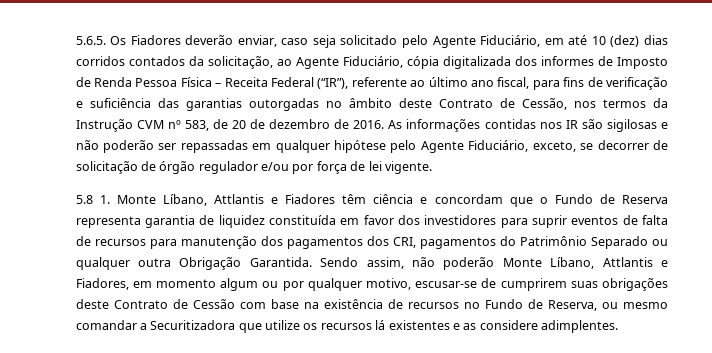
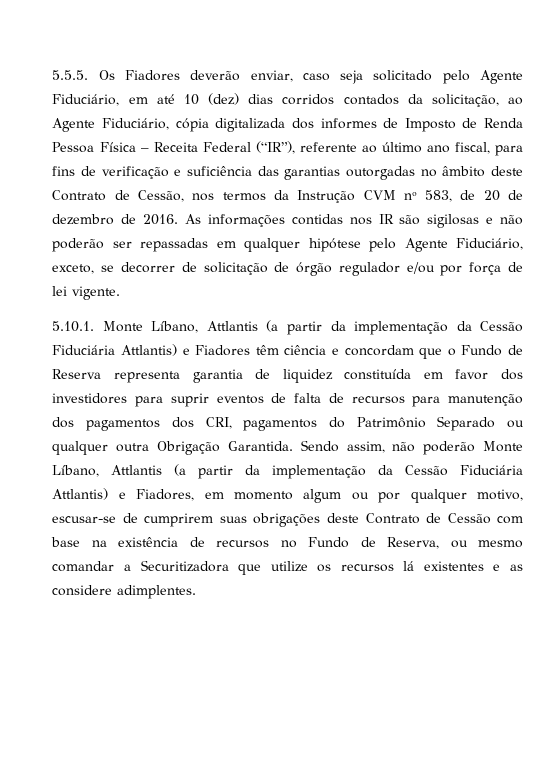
[75,36,106,45] 5.6.5. -> [52,70,89,80] 5.5.5.
[75,194,264,206] 5.8 1. Monte Líbano, Attlantis -> [52,320,523,335] [52,344,178,356] 5.10.1. Monte Líbano, Attlantis (a partir da implementação da Cessão Fiduciária Attlantis)
(653, 262) none -> [174,464,523,479] [52,488,109,500] (a partir da implementação da Cessão Fiduciária Attlantis)

